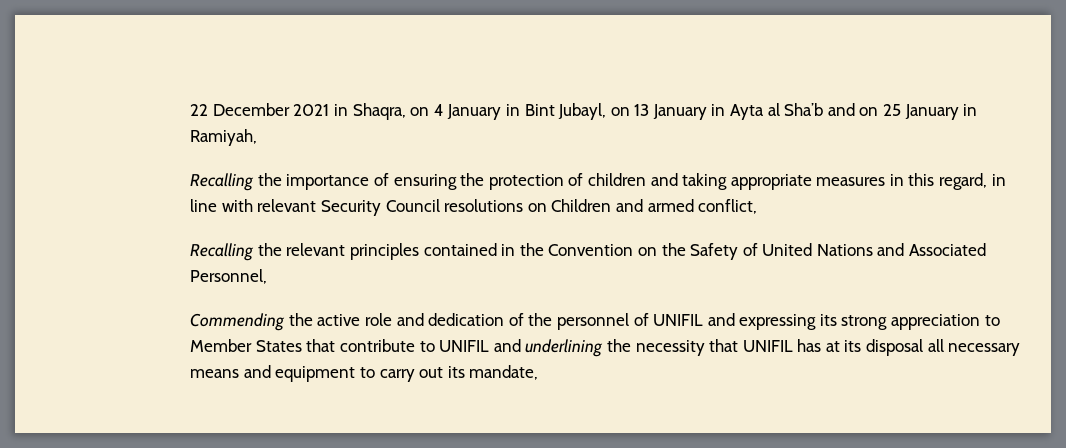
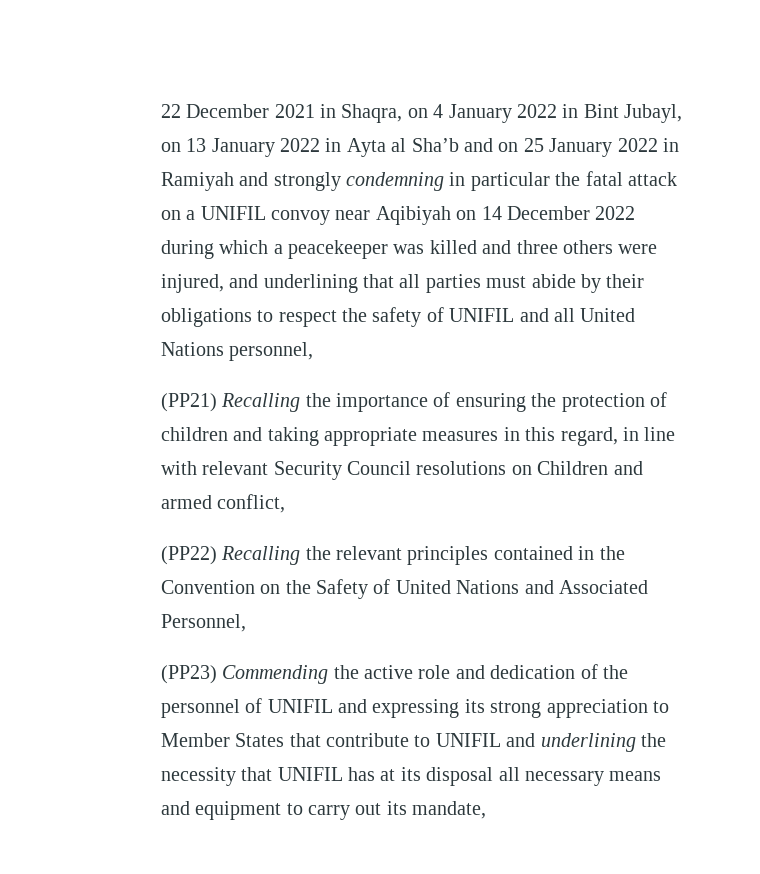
(502, 112) none -> [517,104,558,118] 2022
(707, 112) none -> [280,138,321,152] 2022
[963,104,978,116] [190,129,258,146] in Ramiyah, // -> [617,138,680,152] [160,171,678,191] [160,206,636,225] [160,240,658,259] [160,274,645,293] [160,307,636,327] [160,342,314,361] [160,393,217,412] 2022 in Ramiyah and strongly condemning in particular the fatal attack on a UNIFIL convoy near Aqibiyah on 14 December 2022 during which a peacekeeper was killed and three others were injured, and underlining that all parties must abide by their obligations to respect the safety of UNIFIL and all United Nations personnel, // (PP21)
(758, 206) none -> [160,546,217,565] (PP22)
(268, 276) none -> [160,665,217,684] (PP23)

